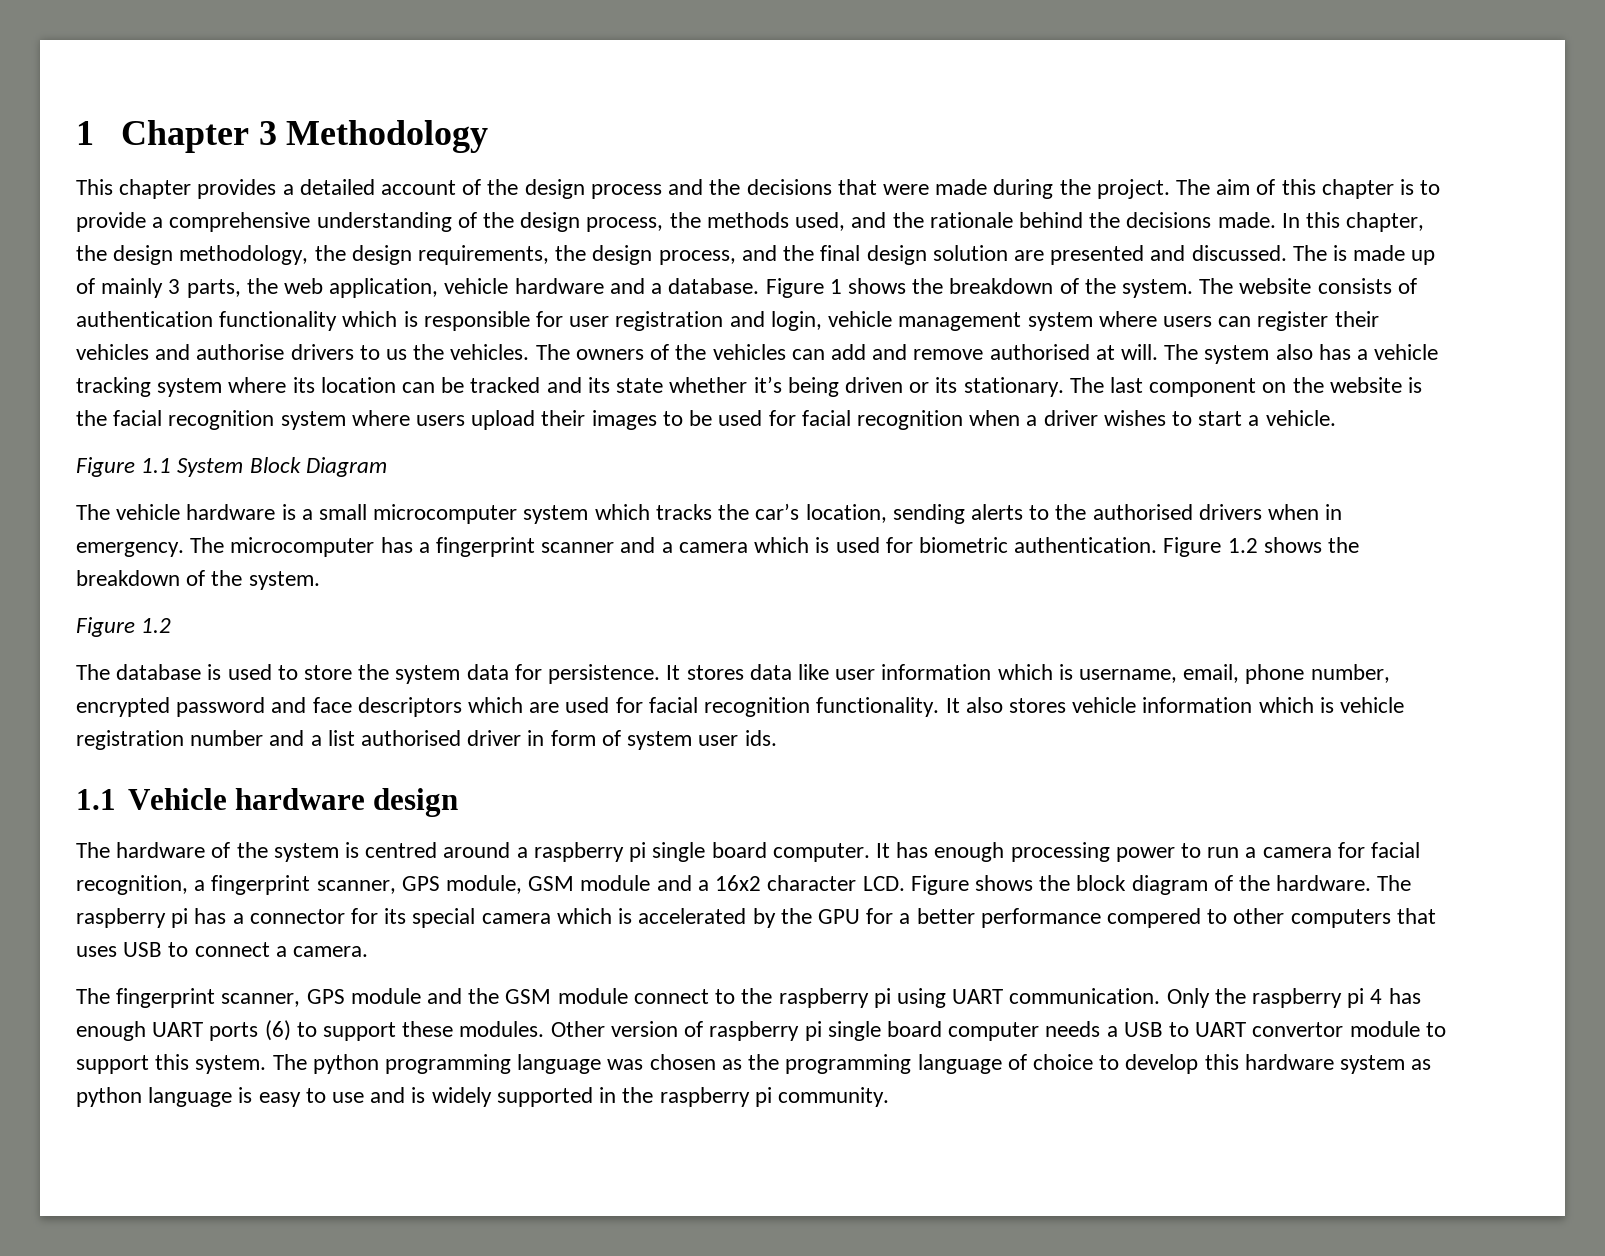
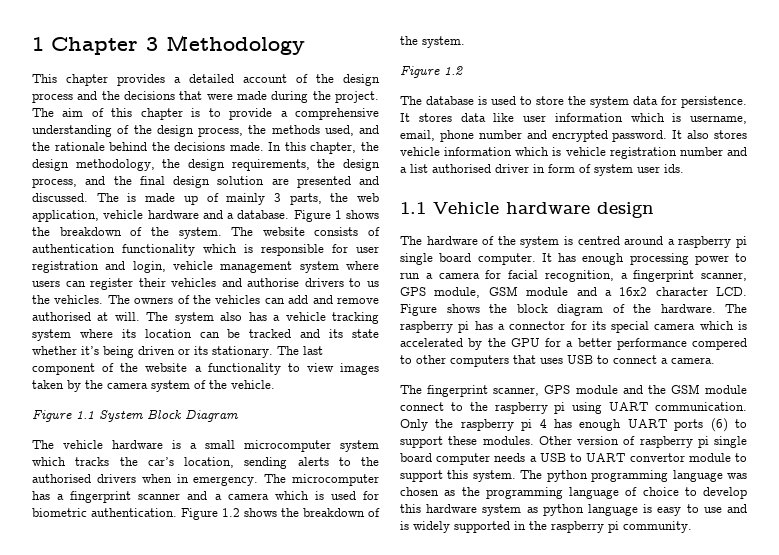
[1262,382,1287,393] on -> [102,363,115,372] of
[1408,377,1423,393] [76,410,1260,430] is the facial recognition system where users upload their images to be used for facial recognition when a driver wishes to start a -> [194,363,379,375] [32,380,227,392] a functionality to view images taken by the camera system of the
[1310,664,1390,683] [76,697,940,717] number, encrypted password and face descriptors which are used for facial recognition functionality. -> [478,130,668,142] number and encrypted password.

